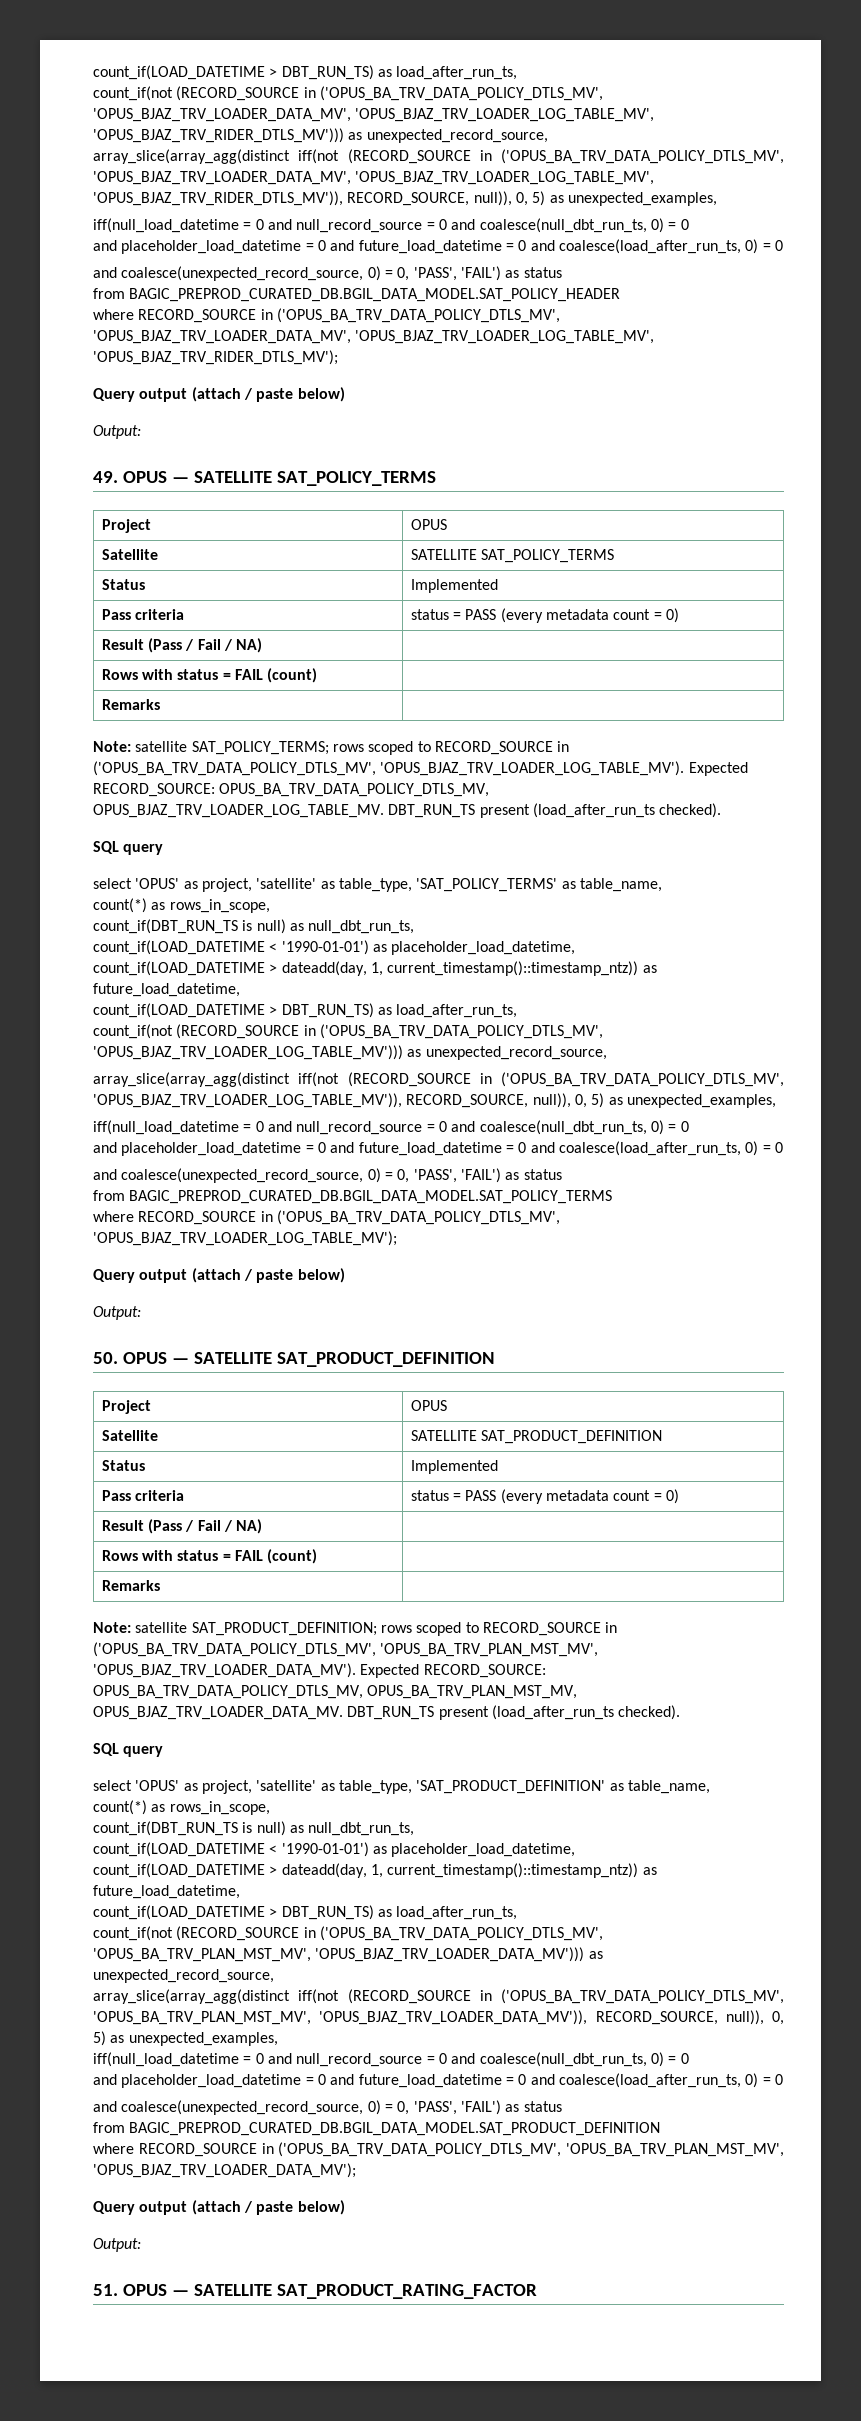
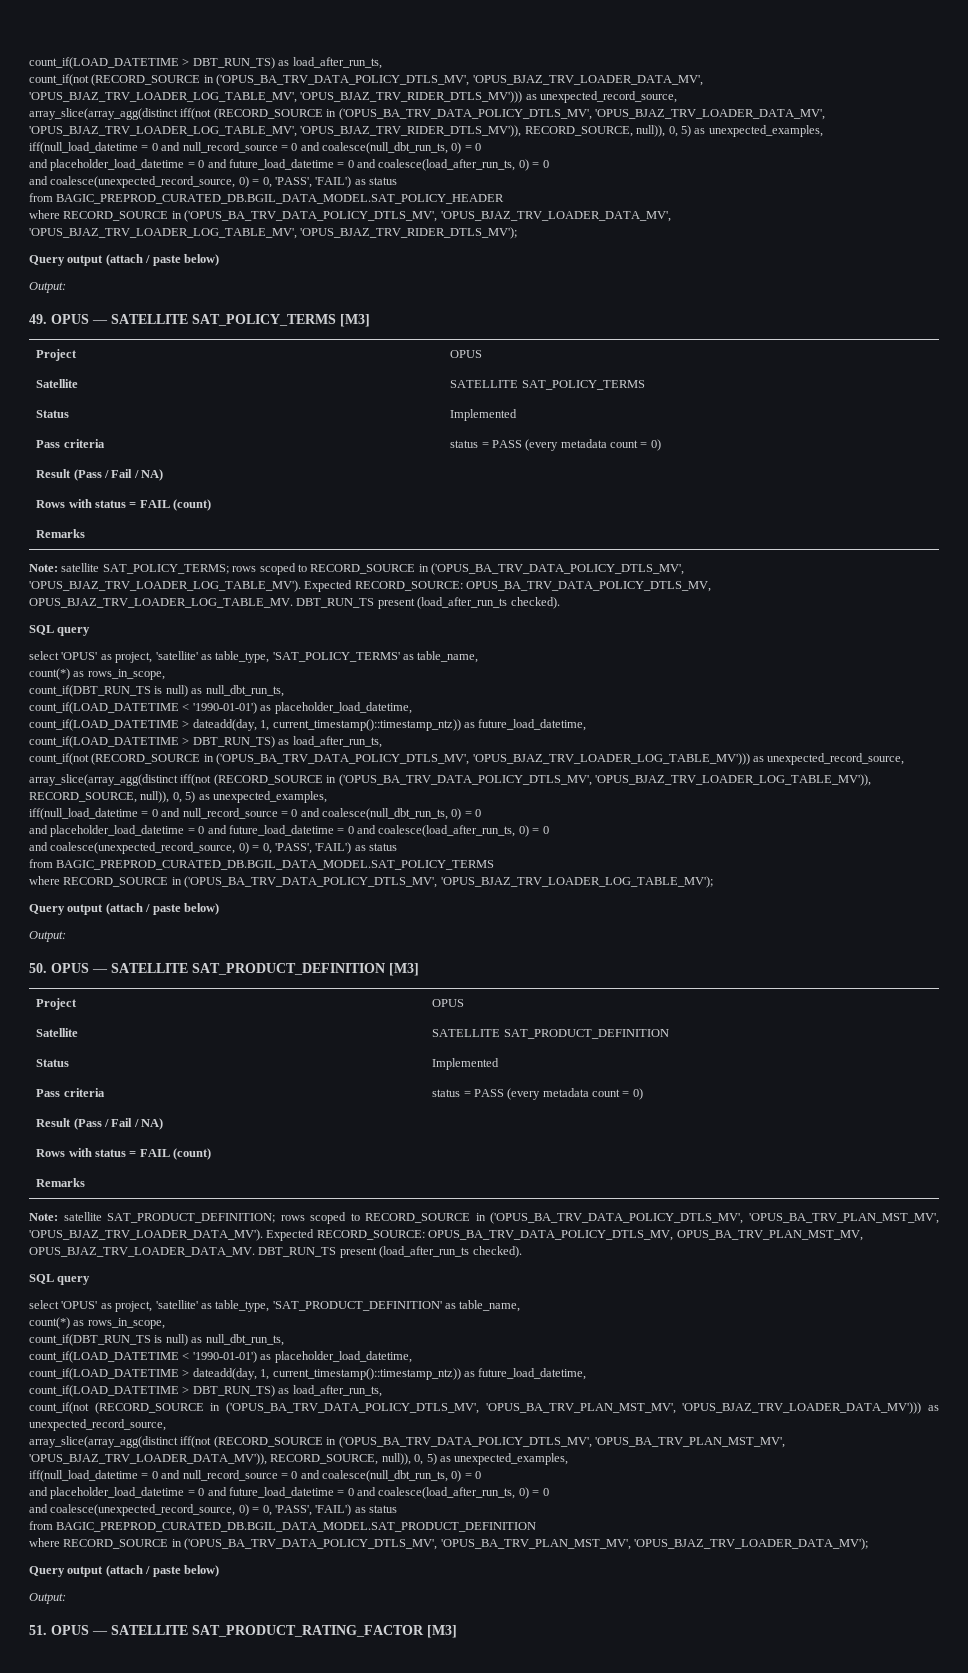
(436, 478) none -> [340,314,370,327] [M3]
(495, 1359) none -> [389,963,419,976] [M3]
(537, 2291) none -> [427,1625,457,1638] [M3]

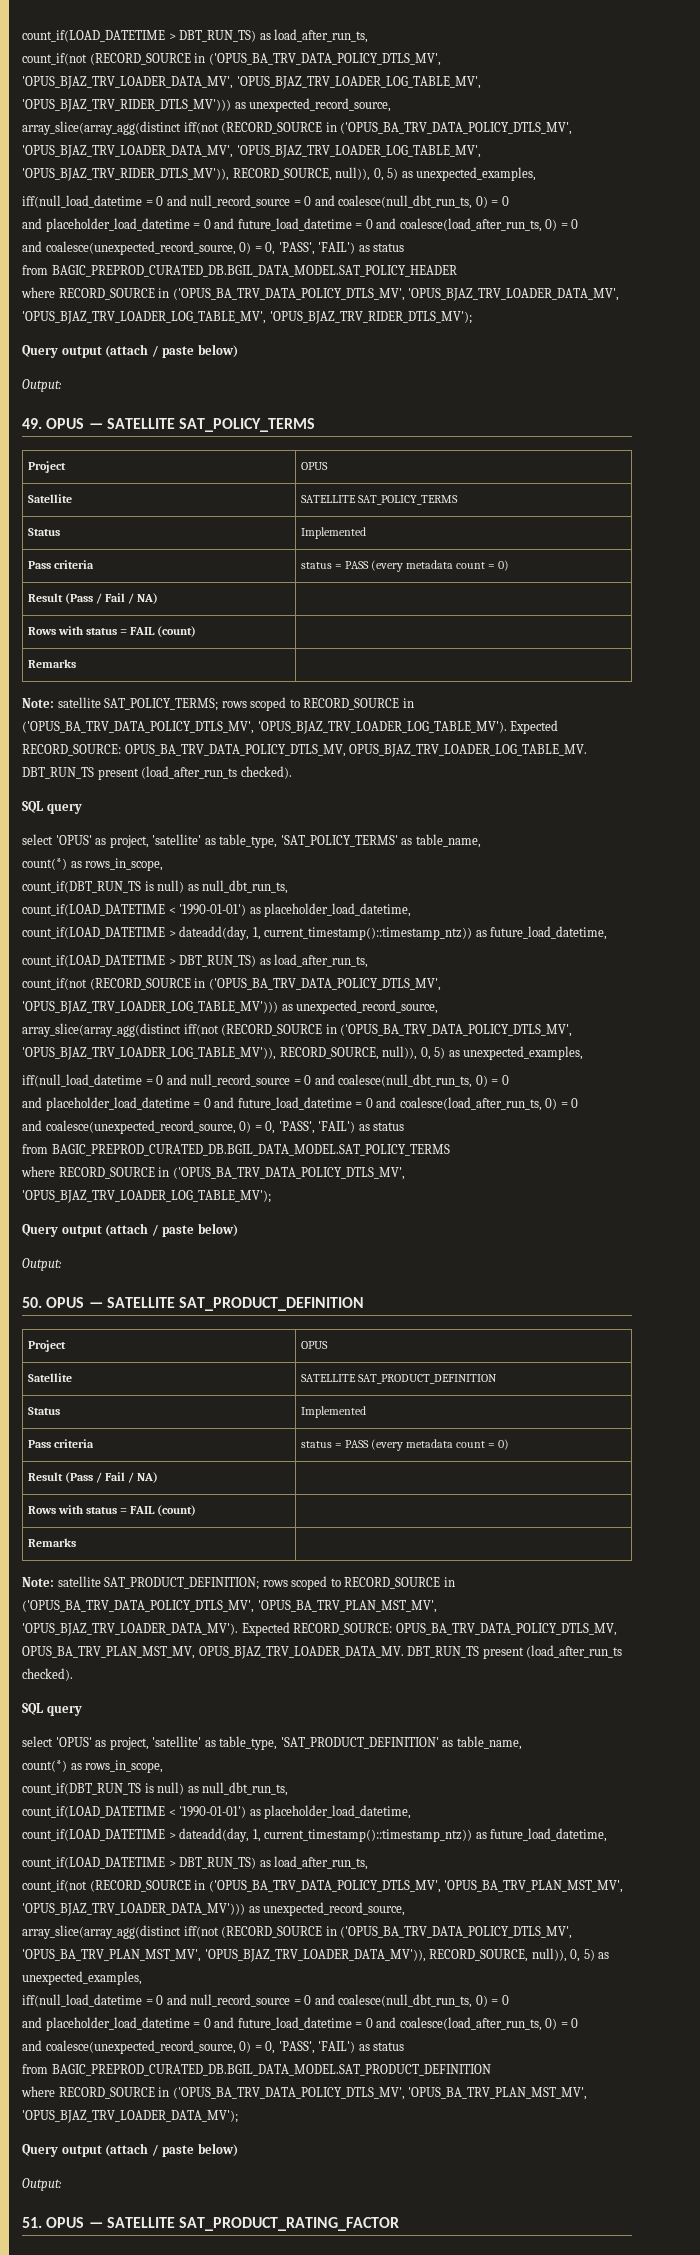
[340,314,370,327] [M3] -> (316, 425) none
[389,963,419,976] [M3] -> (365, 1304) none
[427,1625,457,1638] [M3] -> (400, 2224) none

